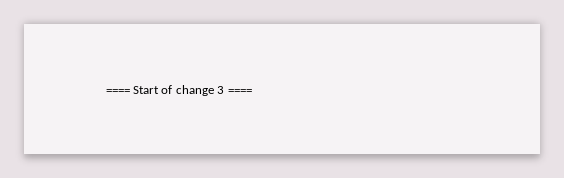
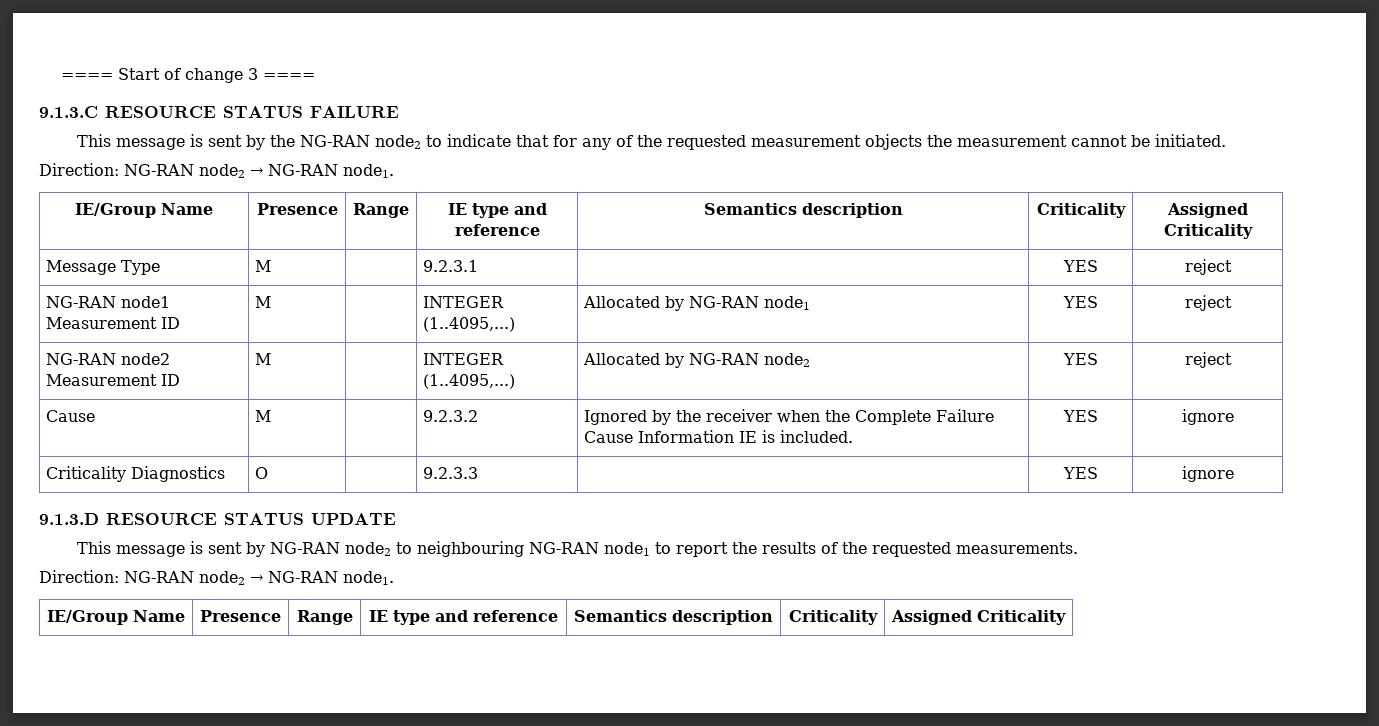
(252, 91) none -> [39,106,399,118] [77,134,1227,150] [39,163,394,178] [75,203,213,218] [256,203,338,215] [353,203,409,218] [447,203,547,218] [454,224,540,236] [703,203,903,218] [1036,203,1126,218] [1166,203,1248,218] [1163,224,1253,239] [46,260,161,275] [255,260,272,272] [423,260,479,272] [1062,260,1098,272] [1184,259,1232,275] [46,296,171,308] [46,317,181,329] [255,296,272,308] [423,296,505,308] [423,317,516,332] [583,296,811,311] [1062,296,1098,308] [1184,295,1232,311] [46,353,171,365] [46,374,181,386] [255,353,272,365] [423,353,505,365] [423,374,516,389] [583,353,811,368] [1062,353,1098,365] [1184,352,1232,368] [46,410,96,422] [255,410,272,422] [423,410,479,422] [584,409,995,425] [584,430,854,443] [1062,410,1098,422] [1181,409,1234,425] [46,466,226,482] [255,467,269,479] [423,467,479,479] [1062,467,1098,479] [1181,466,1234,482] [39,513,396,525] [77,541,1079,557] [39,570,394,585] [47,610,185,625] [200,610,281,622] [296,610,353,625] [369,610,558,625] [574,610,773,625] [788,610,878,625] [891,610,1066,625] // 9.1.3.C RESOURCE STATUS FAILURE // This message is sent by the NG-RAN node2 to indicate that for any of the requested measurement objects the measurement cannot be initiated. // Direction: NG-RAN node2 → NG-RAN node1. // IE/Group Name | Presence | Range | IE type and reference | Semantics description | Criticality | Assigned Criticality // Message Type | M | | 9.2.3.1 | | YES | reject // NG-RAN node1 Measurement ID | M | | INTEGER (1..4095,...) | Allocated by NG-RAN node1 | YES | reject // NG-RAN node2 Measurement ID | M | | INTEGER (1..4095,...) | Allocated by NG-RAN node2 | YES | reject // Cause | M | | 9.2.3.2 | Ignored by the receiver when the Complete Failure Cause Information IE is included. | YES | ignore // Criticality Diagnostics | O | | 9.2.3.3 | | YES | ignore // 9.1.3.D RESOURCE STATUS UPDATE // This message is sent by NG-RAN node2 to neighbouring NG-RAN node1 to report the results of the requested measurements. // Direction: NG-RAN node2 → NG-RAN node1. // IE/Group Name | Presence | Range | IE type and reference | Semantics description | Criticality | Assigned Criticality

